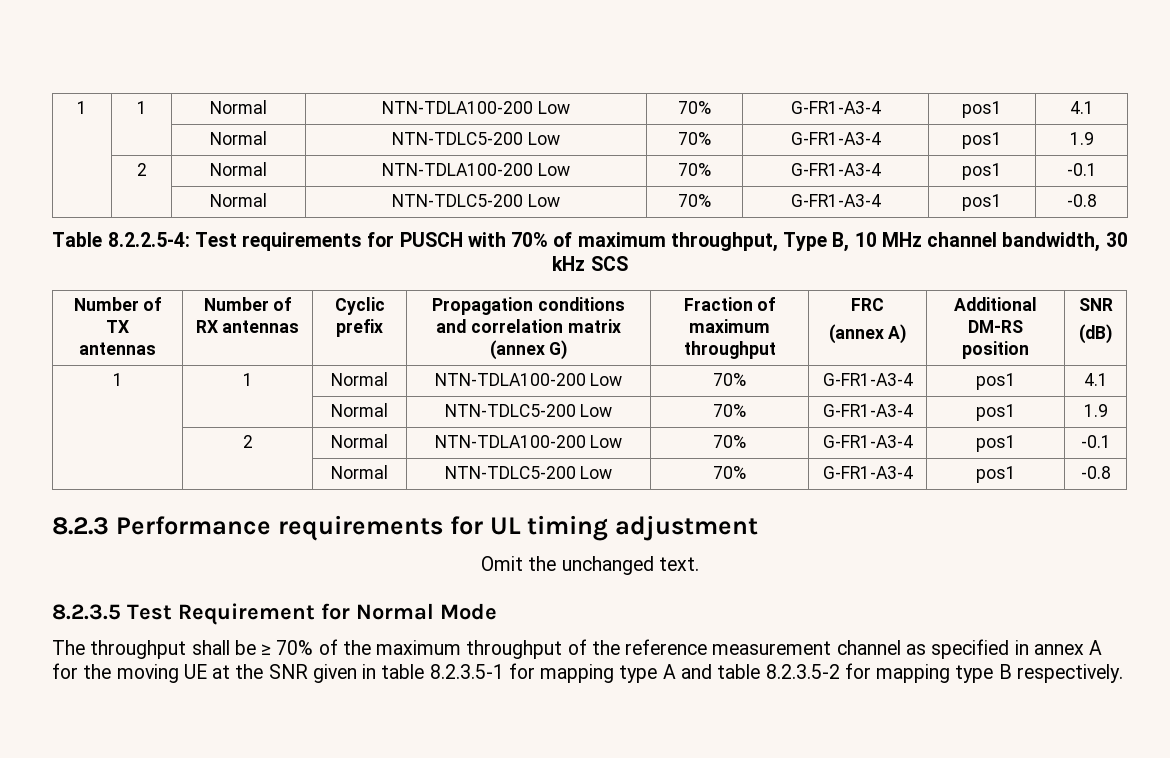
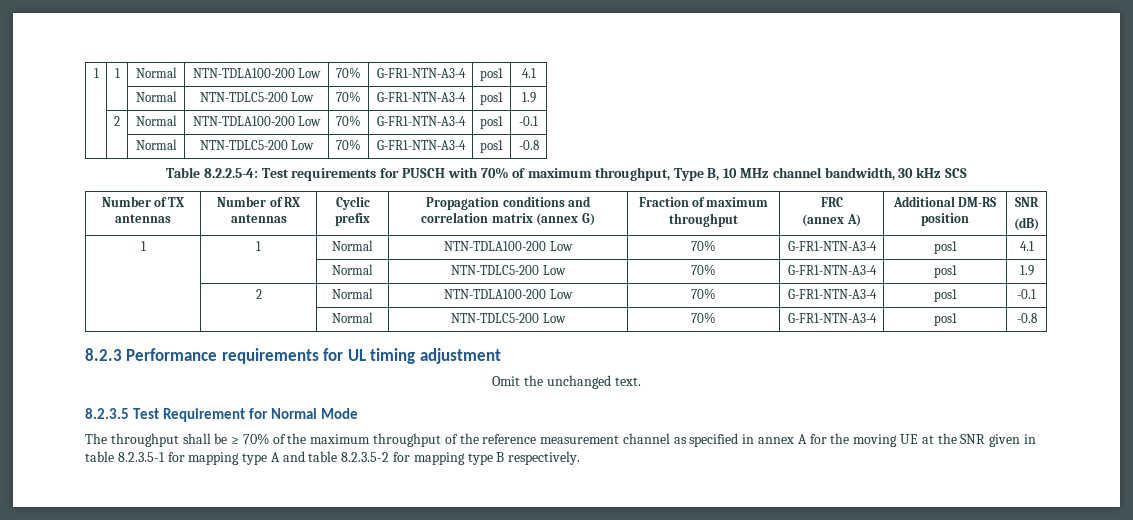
[77,101,87,114] [136,101,147,114] [210,100,267,114] [382,101,570,114] [678,101,711,114] [790,101,881,114] [962,101,1002,118] [1069,101,1094,114] [210,131,267,145] [392,132,560,145] [678,132,711,145] [790,132,881,145] [962,132,1002,149] [1069,132,1094,145] [136,163,147,176] [210,162,267,176] [382,163,570,176] [678,163,711,176] [790,163,881,176] [962,163,1002,180] [1066,163,1097,176] [210,193,267,207] [392,194,560,207] [678,194,711,207] [790,194,881,207] 1 | 1 | Normal | NTN-TDLA100-200 Low | 70% | G-FR1-A3-4 | pos1 | 4.1 // | | Normal | NTN-TDLC5-200 Low | 70% | G-FR1-A3-4 | pos1 | 1.9 // | 2 | Normal | NTN-TDLA100-200 Low | 70% | G-FR1-A3-4 | pos1 | -0.1 // | | Normal | NTN-TDLC5-200 Low | 70% | G-FR1-A3-4 -> [93,68,99,78] [114,68,120,78] [135,67,177,78] [192,68,322,78] [336,67,361,78] [376,68,466,78] [480,68,503,81] [521,68,536,78] [135,91,177,102] [199,92,315,102] [336,91,361,102] [376,92,466,102] [480,92,503,105] [521,92,536,103] [114,116,120,126] [135,115,177,126] [192,116,322,126] [336,115,361,126] [376,116,466,126] [480,116,503,129] [519,116,538,126] [135,139,177,150] [199,140,315,150] [336,139,361,150] [376,140,466,150] 1 | 1 | Normal | NTN-TDLA100-200 Low | 70% | G-FR1-NTN-A3-4 | pos1 | 4.1 // | | Normal | NTN-TDLC5-200 Low | 70% | G-FR1-NTN-A3-4 | pos1 | 1.9 // | 2 | Normal | NTN-TDLA100-200 Low | 70% | G-FR1-NTN-A3-4 | pos1 | -0.1 // | | Normal | NTN-TDLC5-200 Low | 70% | G-FR1-NTN-A3-4
[822,373,913,386] [975,373,1016,390] [1083,373,1108,386] [331,403,388,417] [444,404,613,417] [713,404,746,417] [822,404,913,417] [975,404,1016,421] [1083,404,1108,417] [242,435,253,448] [331,434,388,448] [434,435,623,448] [713,435,746,448] [822,435,913,448] [975,435,1016,452] [1080,435,1111,448] [331,465,388,479] [444,466,613,479] [713,466,746,479] [822,466,913,479] G-FR1-A3-4 | pos1 | 4.1 // | | Normal | NTN-TDLC5-200 Low | 70% | G-FR1-A3-4 | pos1 | 1.9 // | 2 | Normal | NTN-TDLA100-200 Low | 70% | G-FR1-A3-4 | pos1 | -0.1 // | | Normal | NTN-TDLC5-200 Low | 70% | G-FR1-A3-4 -> [787,241,877,251] [933,241,957,254] [1019,241,1034,251] [332,264,373,275] [451,265,566,275] [691,264,716,275] [787,265,877,275] [933,265,957,278] [1019,265,1034,276] [255,289,262,299] [332,288,373,299] [444,289,573,299] [691,288,716,299] [787,289,877,299] [933,289,957,302] [1017,289,1036,299] [332,312,373,323] [451,313,566,323] [691,312,716,323] [787,313,877,323] G-FR1-NTN-A3-4 | pos1 | 4.1 // | | Normal | NTN-TDLC5-200 Low | 70% | G-FR1-NTN-A3-4 | pos1 | 1.9 // | 2 | Normal | NTN-TDLA100-200 Low | 70% | G-FR1-NTN-A3-4 | pos1 | -0.1 // | | Normal | NTN-TDLC5-200 Low | 70% | G-FR1-NTN-A3-4

